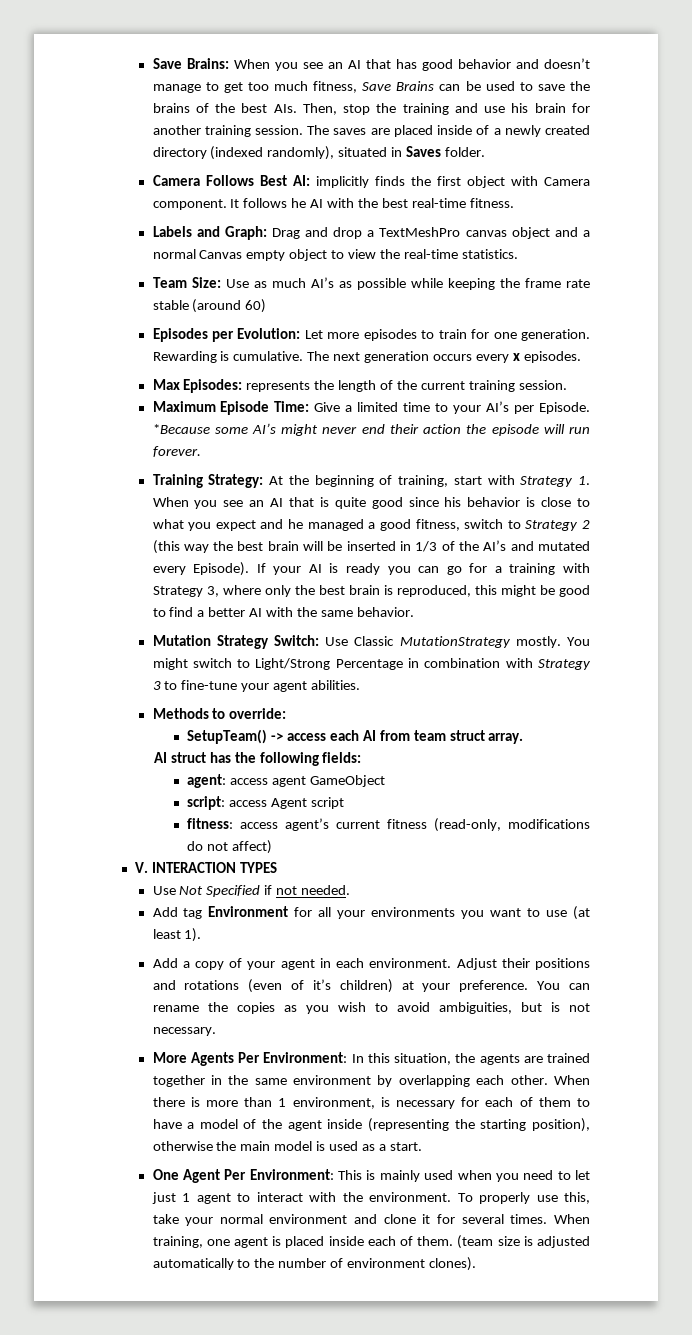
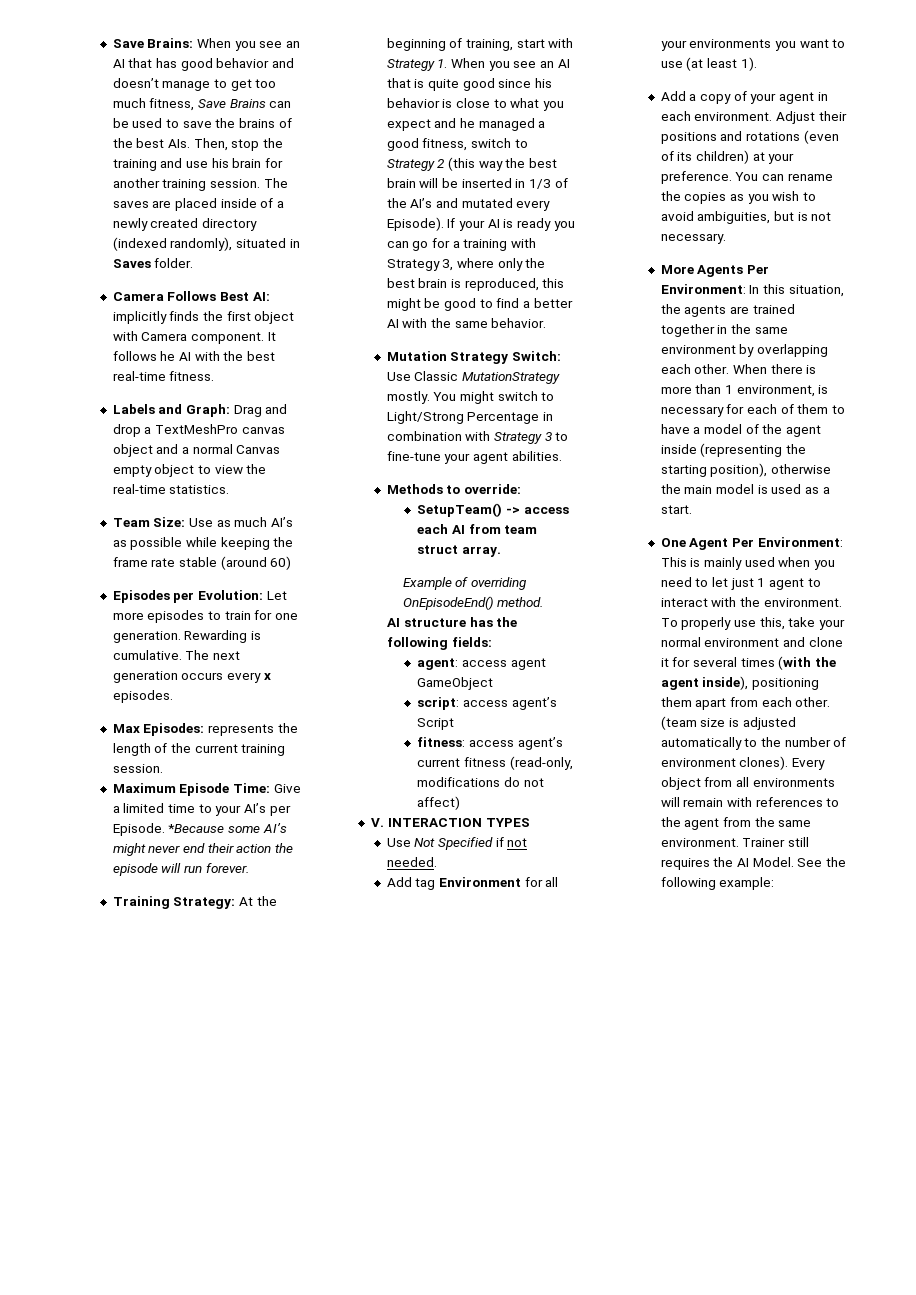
[153,752,206,763] // AI struct -> [402,577,526,590] [402,596,544,610] [387,618,466,627] // Example of overriding OnEpisodeEnd() method. // AI structure
[270,797,344,809] Agent script -> [511,697,557,710] [417,718,455,730] agent’s Script
[312,979,331,990] it’s -> [677,152,693,161] its
[510,1214,590,1224] [152,1236,454,1248] times. When training, one agent is placed inside each of them. -> [740,656,836,670] [660,676,819,690] [660,697,831,710] times (with the agent inside), positioning them apart from each other.
(477, 1264) none -> [791,758,825,770] [660,777,835,790] [660,797,840,807] [660,817,812,830] [660,837,809,847] [660,857,846,870] [660,877,775,890] Every object from all environments will remain with references to the agent from the same environment. Trainer still requires the AI Model. See the following example:

